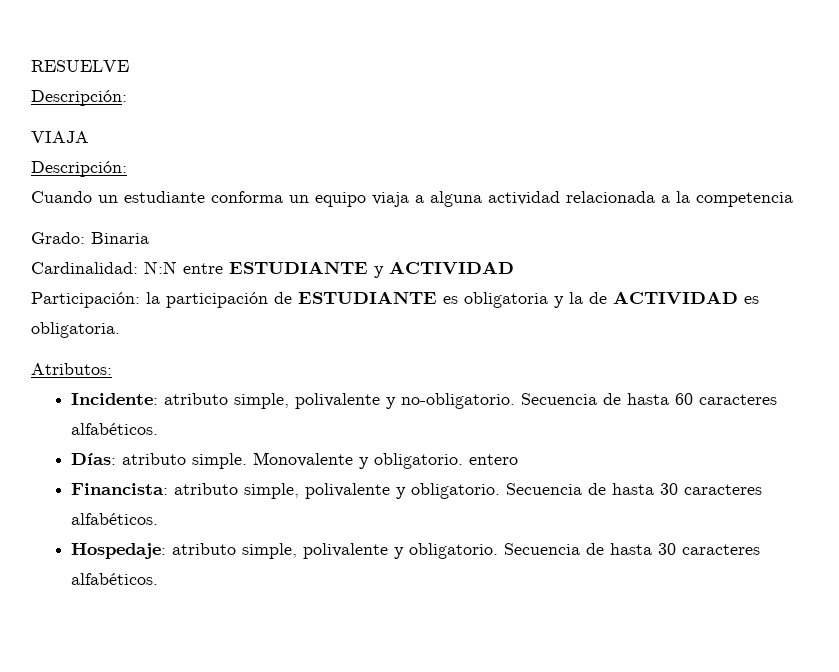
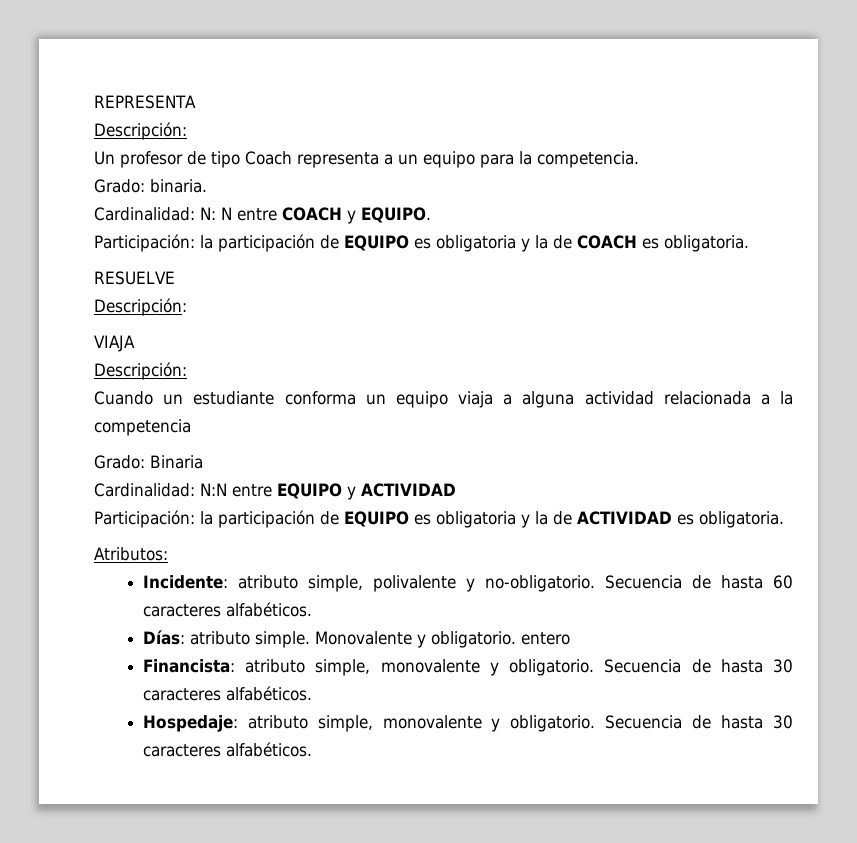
(31, 66) none -> [94,95,196,109] [94,122,187,140] [94,151,639,168] [94,179,207,193] [94,207,431,224] [94,234,749,252] REPRESENTA // Descripción: // Un profesor de tipo Coach representa a un equipo para la competencia. // Grado: binaria. // Cardinalidad: N: N entre COACH y EQUIPO. // Participación: la participación de EQUIPO es obligatoria y la de COACH es obligatoria. //
[229,261,368,274] ESTUDIANTE -> [277,483,342,499] EQUIPO
[298,291,437,304] ESTUDIANTE -> [344,511,409,527] EQUIPO
[305,483,391,499] polivalente -> [380,659,480,673] monovalente
[303,543,389,559] polivalente -> [382,715,482,729] monovalente

